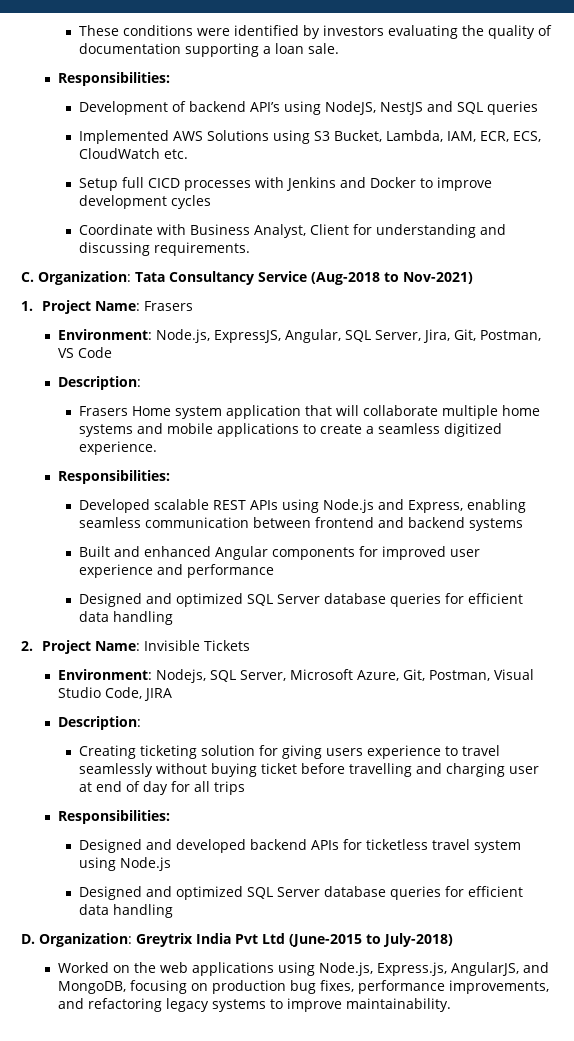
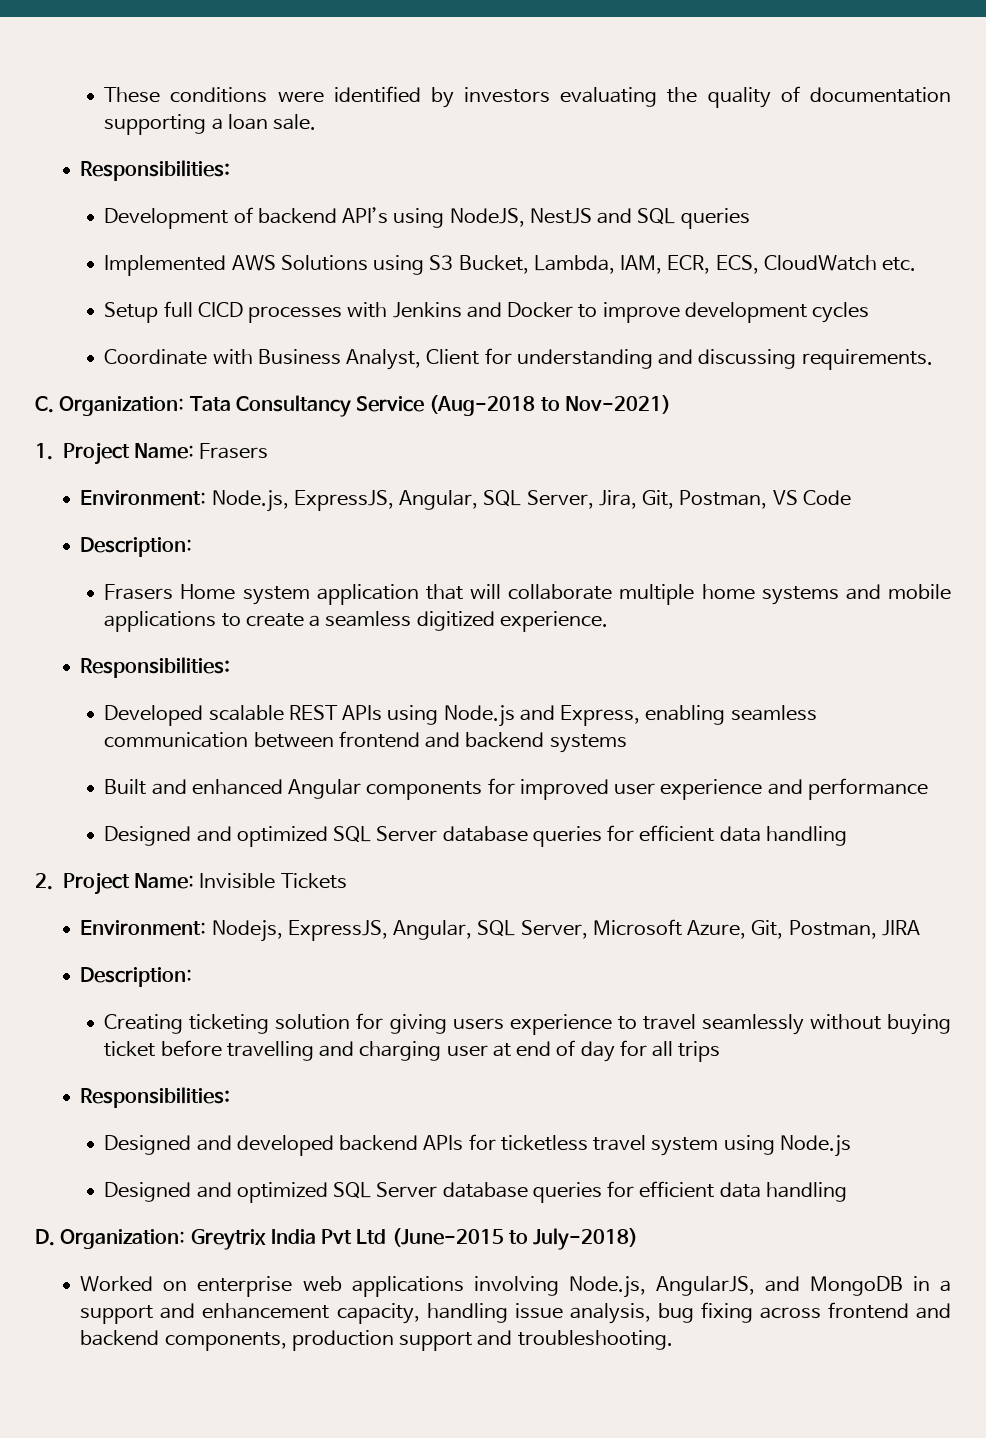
(206, 676) none -> [287,920,473,941] ExpressJS, Angular,
[493,669,534,680] [57,687,142,699] Visual Studio Code, -> (877, 929) none
[133,962,156,973] the -> [197,1276,293,1297] enterprise
[277,962,549,976] [57,980,549,994] [57,998,451,1012] using Node.js, Express.js, AngularJS, and MongoDB, focusing on production bug fixes, performance improvements, and refactoring legacy systems to improve maintainability. -> [473,1276,951,1298] [80,1302,952,1324] [80,1330,673,1351] involving Node.js, AngularJS, and MongoDB in a support and enhancement capacity, handling issue analysis, bug fixing across frontend and backend components, production support and troubleshooting.

